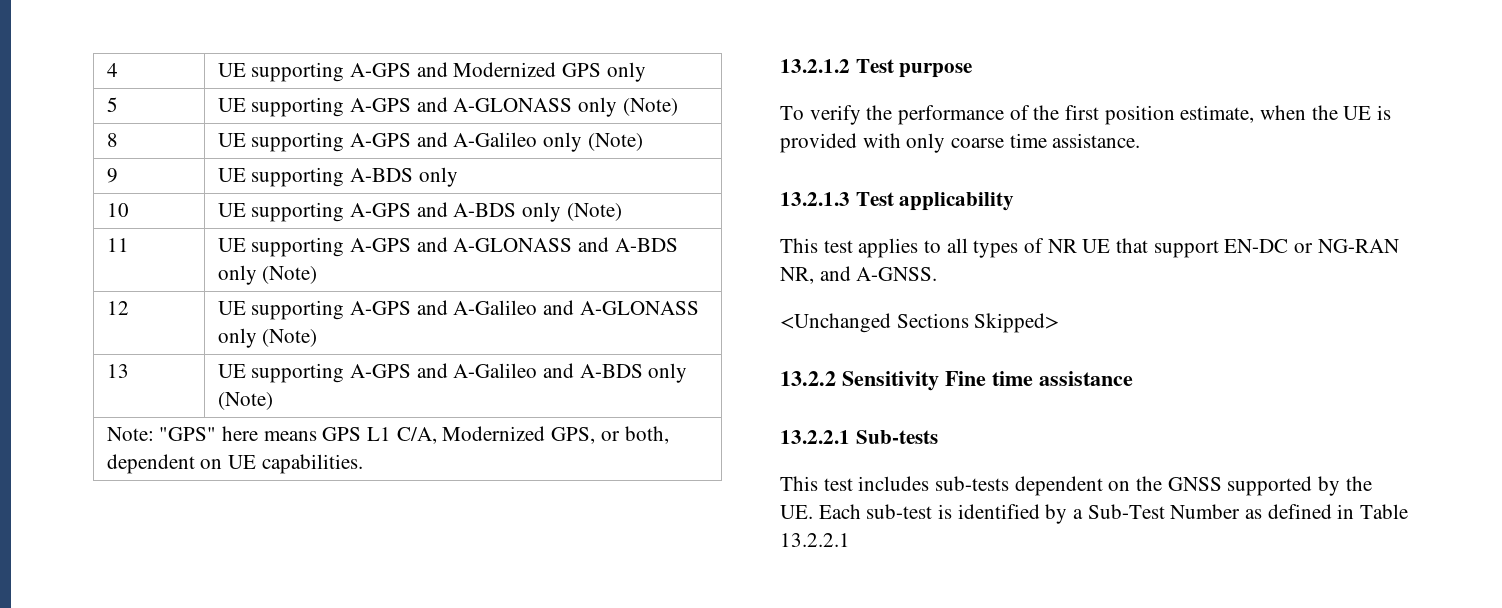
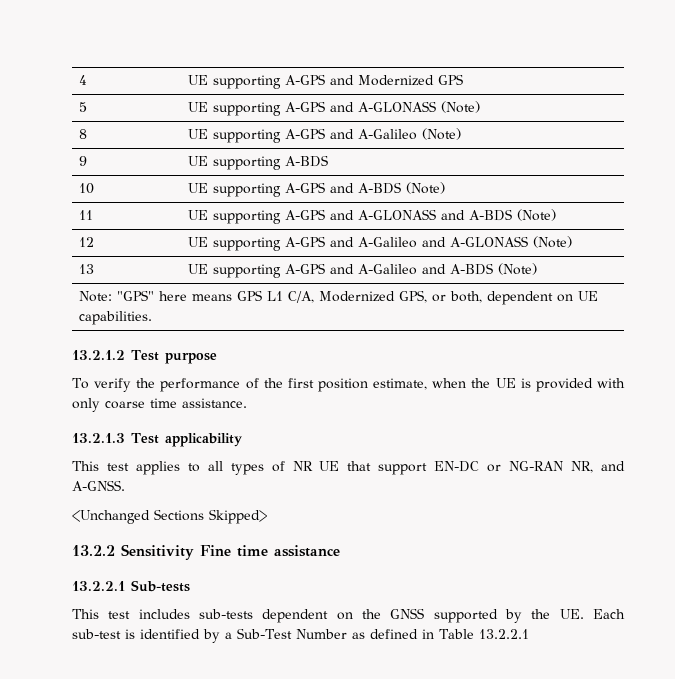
[606,62,646,82] only -> (463, 79) none
[578,97,618,117] only -> (436, 106) none
[543,132,583,152] only -> (417, 134) none
[418,167,458,187] only -> (328, 161) none
[522,202,562,222] only -> (401, 188) none
[217,265,257,285] only -> (512, 215) none
[217,328,257,348] only -> (528, 241) none
[648,363,688,383] only -> (493, 269) none

